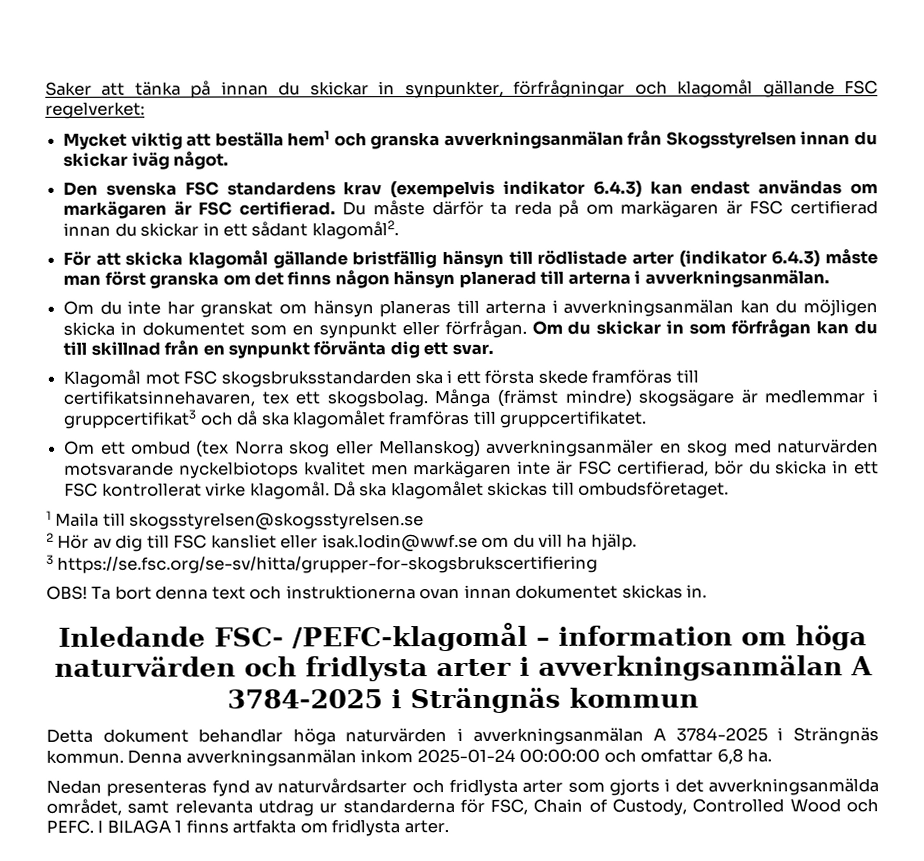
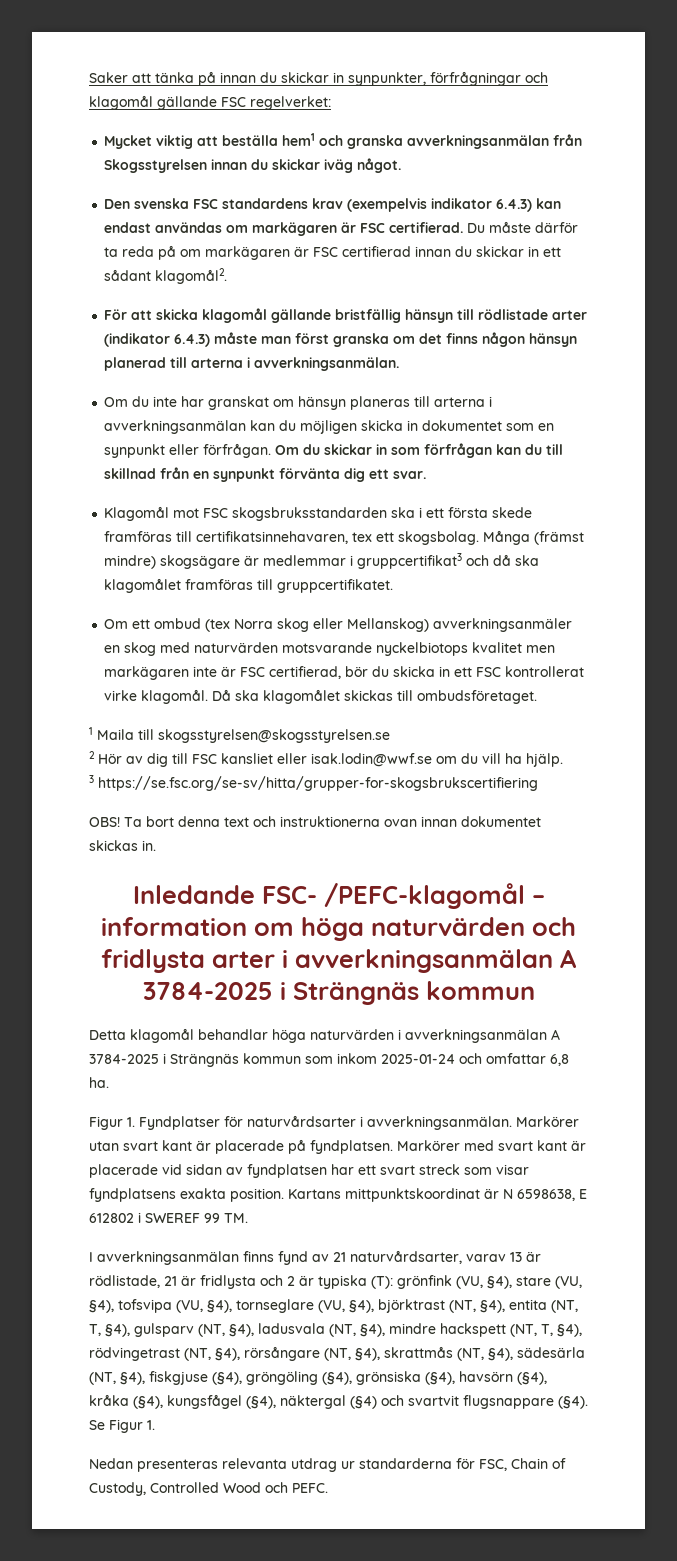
[102,728,189,743] dokument -> [130,1028,194,1043] klagomål
[46,749,357,767] kommun. Denna avverkningsanmälan -> [243,1053,333,1064] kommun som
[519,748,601,763] 00:00:00 -> (455, 1059) none
[46,778,880,797] [46,798,170,816] Nedan presenteras fynd av naturvårdsarter och fridlysta arter som gjorts i det avverkningsanmälda området, samt -> [89,1115,579,1130] [89,1139,586,1154] [89,1164,529,1178] [89,1188,587,1202] [89,1212,248,1223] [89,1250,541,1265] [89,1275,582,1289] [89,1299,578,1313] [89,1323,582,1337] [89,1346,585,1361] [89,1371,547,1385] [89,1394,588,1409] [89,1419,155,1433] [89,1458,218,1472] Figur 1. Fyndplatser för naturvårdsarter i avverkningsanmälan. Markörer utan svart kant är placerade på fyndplatsen. Markörer med svart kant är placerade vid sidan av fyndplatsen har ett svart streck som visar fyndplatsens exakta position. Kartans mittpunktskoordinat är N 6598638, E 612802 i SWEREF 99 TM. // I avverkningsanmälan finns fynd av 21 naturvårdsarter, varav 13 är rödlistade, 21 är fridlysta och 2 är typiska (T): grönfink (VU, §4), stare (VU, §4), tofsvipa (VU, §4), tornseglare (VU, §4), björktrast (NT, §4), entita (NT, T, §4), gulsparv (NT, §4), ladusvala (NT, §4), mindre hackspett (NT, T, §4), rödvingetrast (NT, §4), rörsångare (NT, §4), skrattmås (NT, §4), sädesärla (NT, §4), fiskgjuse (§4), gröngöling (§4), grönsiska (§4), havsörn (§4), kråka (§4), kungsfågel (§4), näktergal (§4) och svartvit flugsnappare (§4). Se Figur 1. // Nedan presenteras
[97,819,449,837] I BILAGA 1 finns artfakta om fridlysta arter. -> (328, 1488) none

